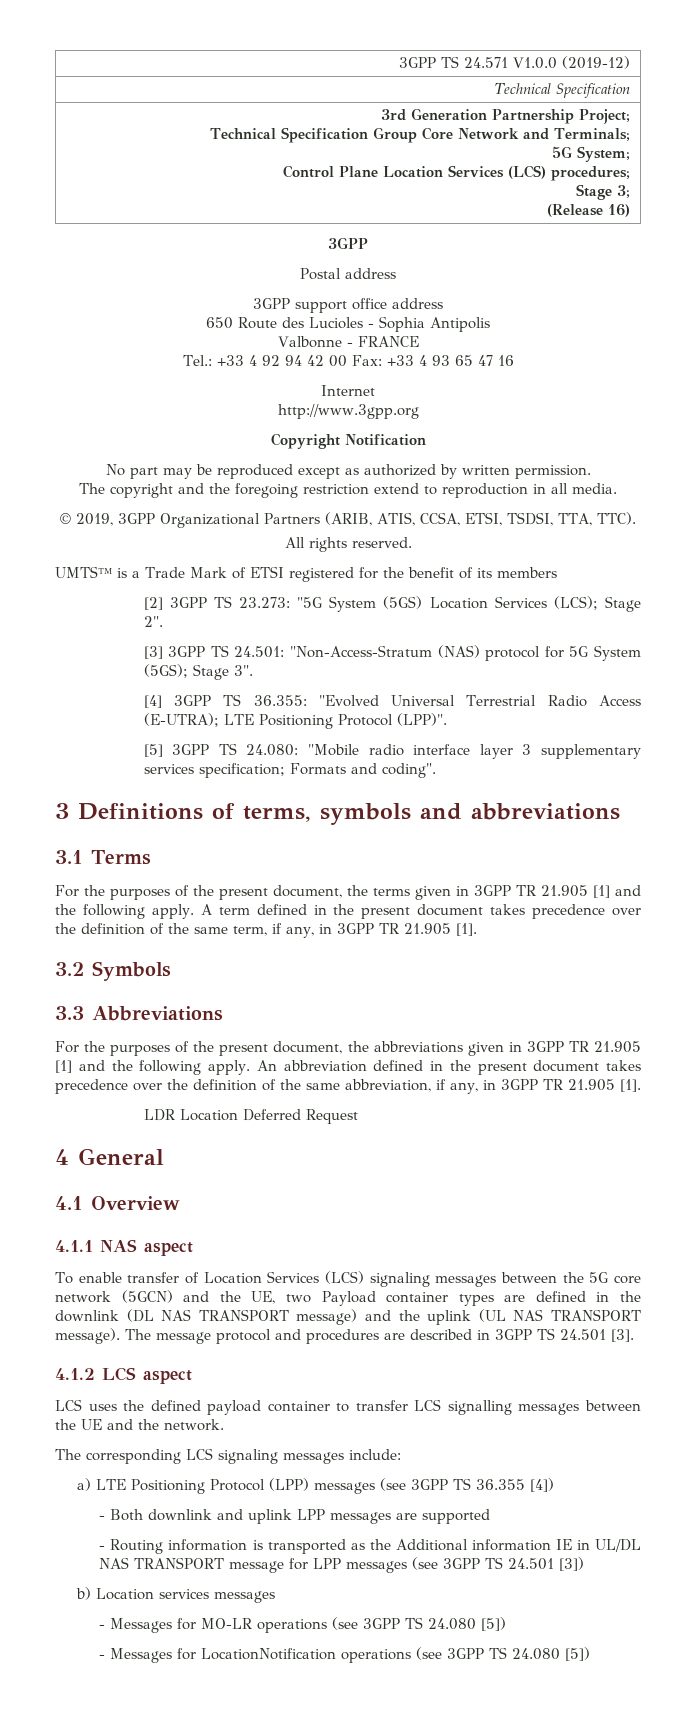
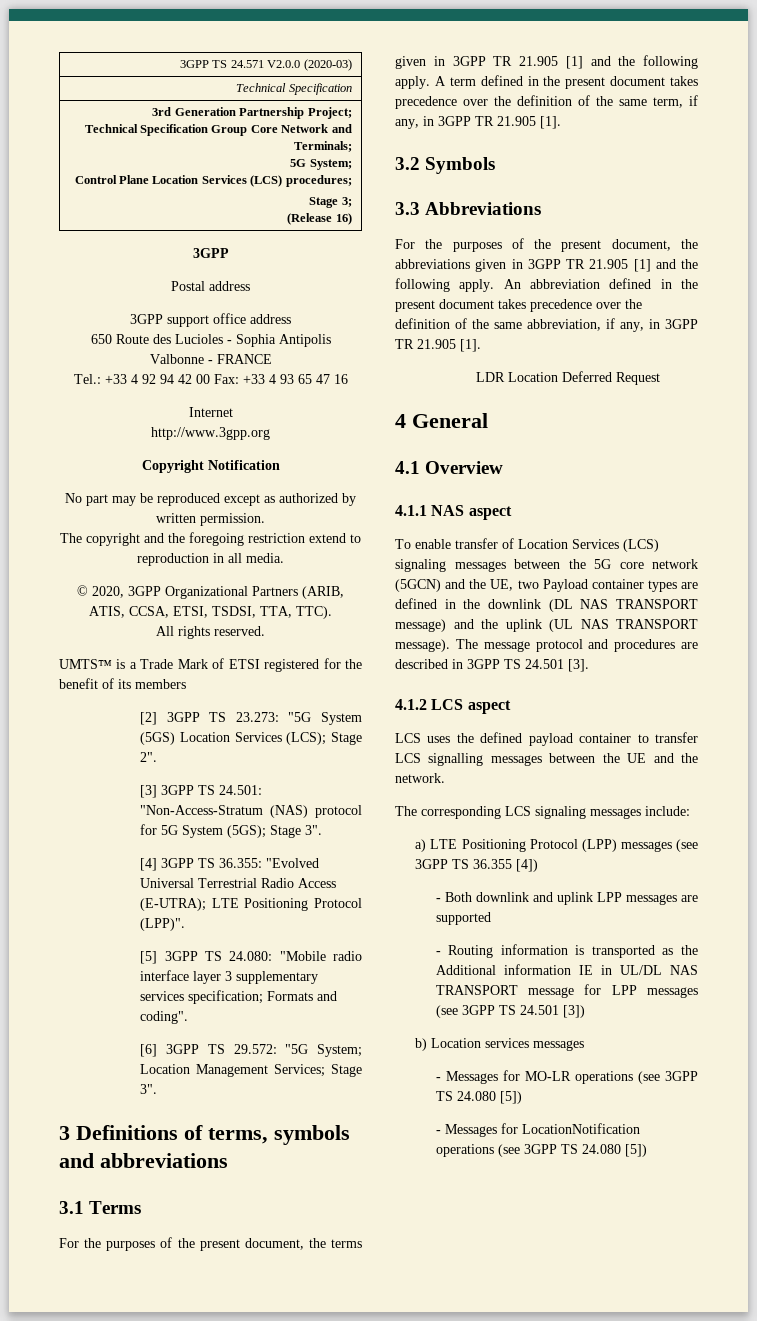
[512,56,630,69] V1.0.0 (2019-12) -> [267,59,352,71] V2.0.0 (2020-03)
[76,513,114,526] 2019, -> [92,586,124,598] 2020,
(436, 770) none -> [140,1044,362,1057] [140,1064,362,1077] [140,1084,158,1094] // [6] 3GPP TS 29.572: "5G System; Location Management Services; Stage 3".

